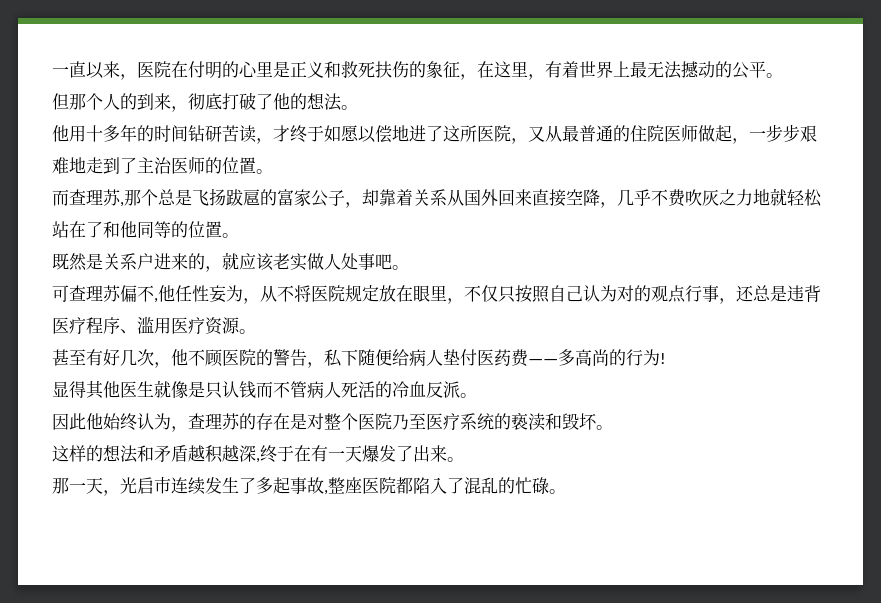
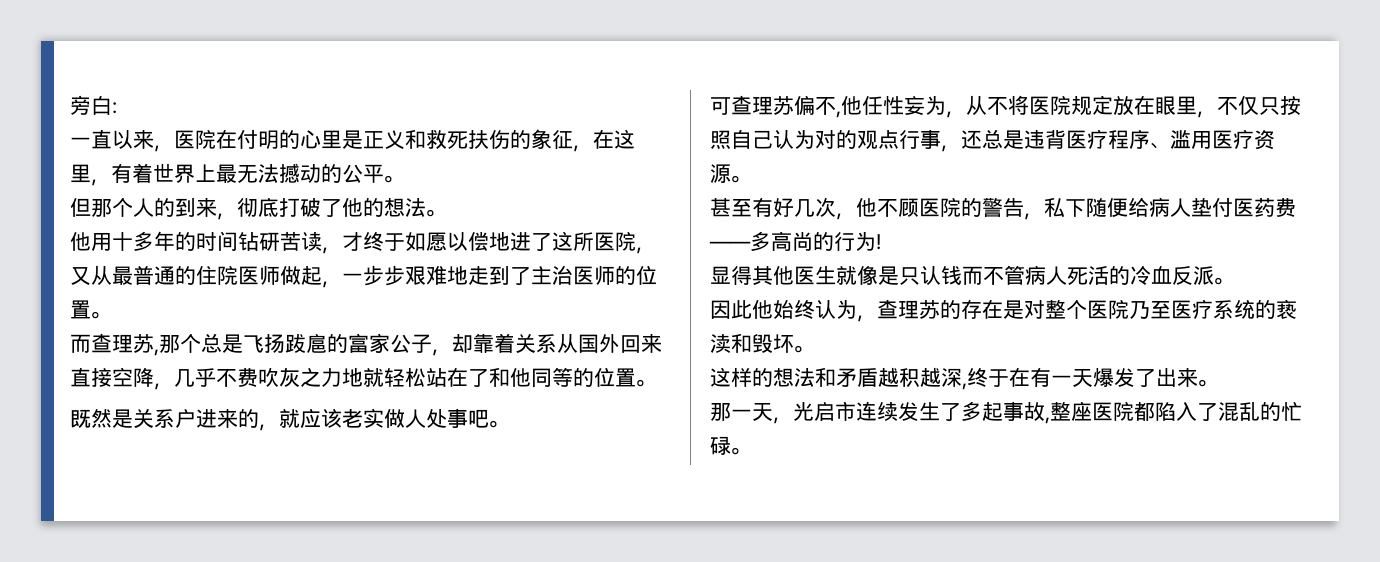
(52, 71) none -> [70,95,117,115] 旁白: //

